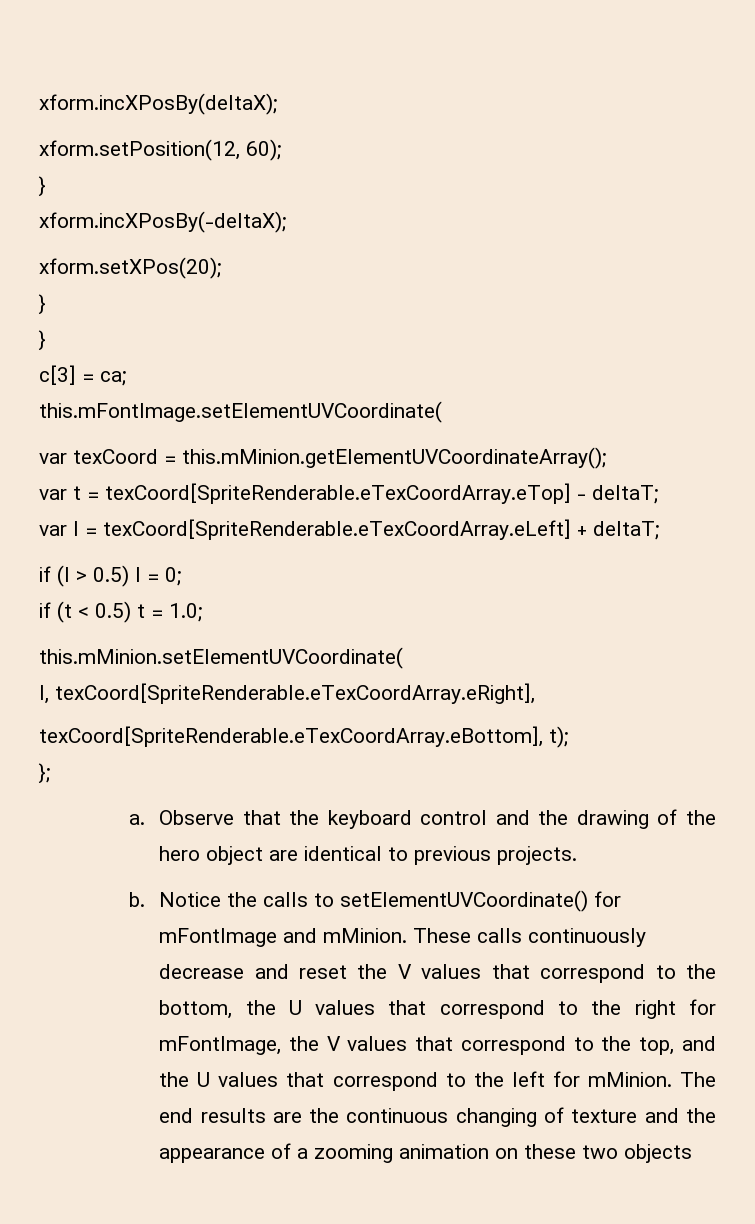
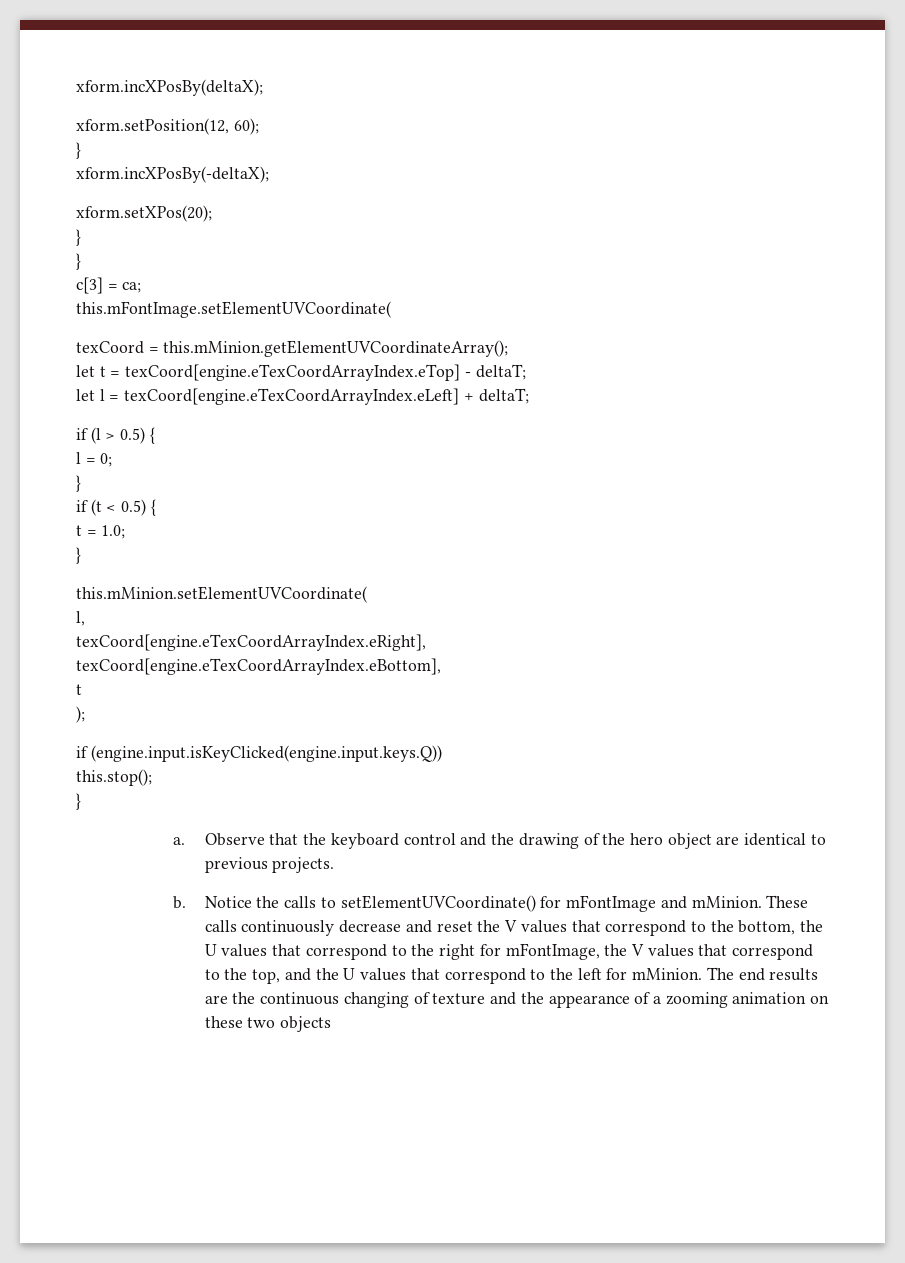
[39,453,67,464] var -> (391, 309) none
[39,483,571,504] var t = texCoord[SpriteRenderable.eTexCoordArray.eTop] -> [76,364,461,381] let t = texCoord[engine.eTexCoordArrayIndex.eTop]
[39,519,571,540] var l = texCoord[SpriteRenderable.eTexCoordArray.eLeft] -> [76,388,460,405] let l = texCoord[engine.eTexCoordArrayIndex.eLeft]
(129, 576) none -> [149,427,155,444] { //
(181, 576) none -> [76,475,81,492] // }
(131, 612) none -> [150,499,156,516] { //
(202, 612) none -> [76,547,81,564] // }
[55,683,535,704] [39,726,568,748] [38,763,50,784] texCoord[SpriteRenderable.eTexCoordArray.eRight], // texCoord[SpriteRenderable.eTexCoordArray.eBottom], t); // }; -> [76,634,426,651] [76,658,441,675] [76,684,82,695] [76,706,85,723] [76,745,442,762] [76,769,152,786] [76,793,81,810] // texCoord[engine.eTexCoordArrayIndex.eRight], // texCoord[engine.eTexCoordArrayIndex.eBottom], // t // ); // if (engine.input.isKeyClicked(engine.input.keys.Q)) // this.stop(); // }

